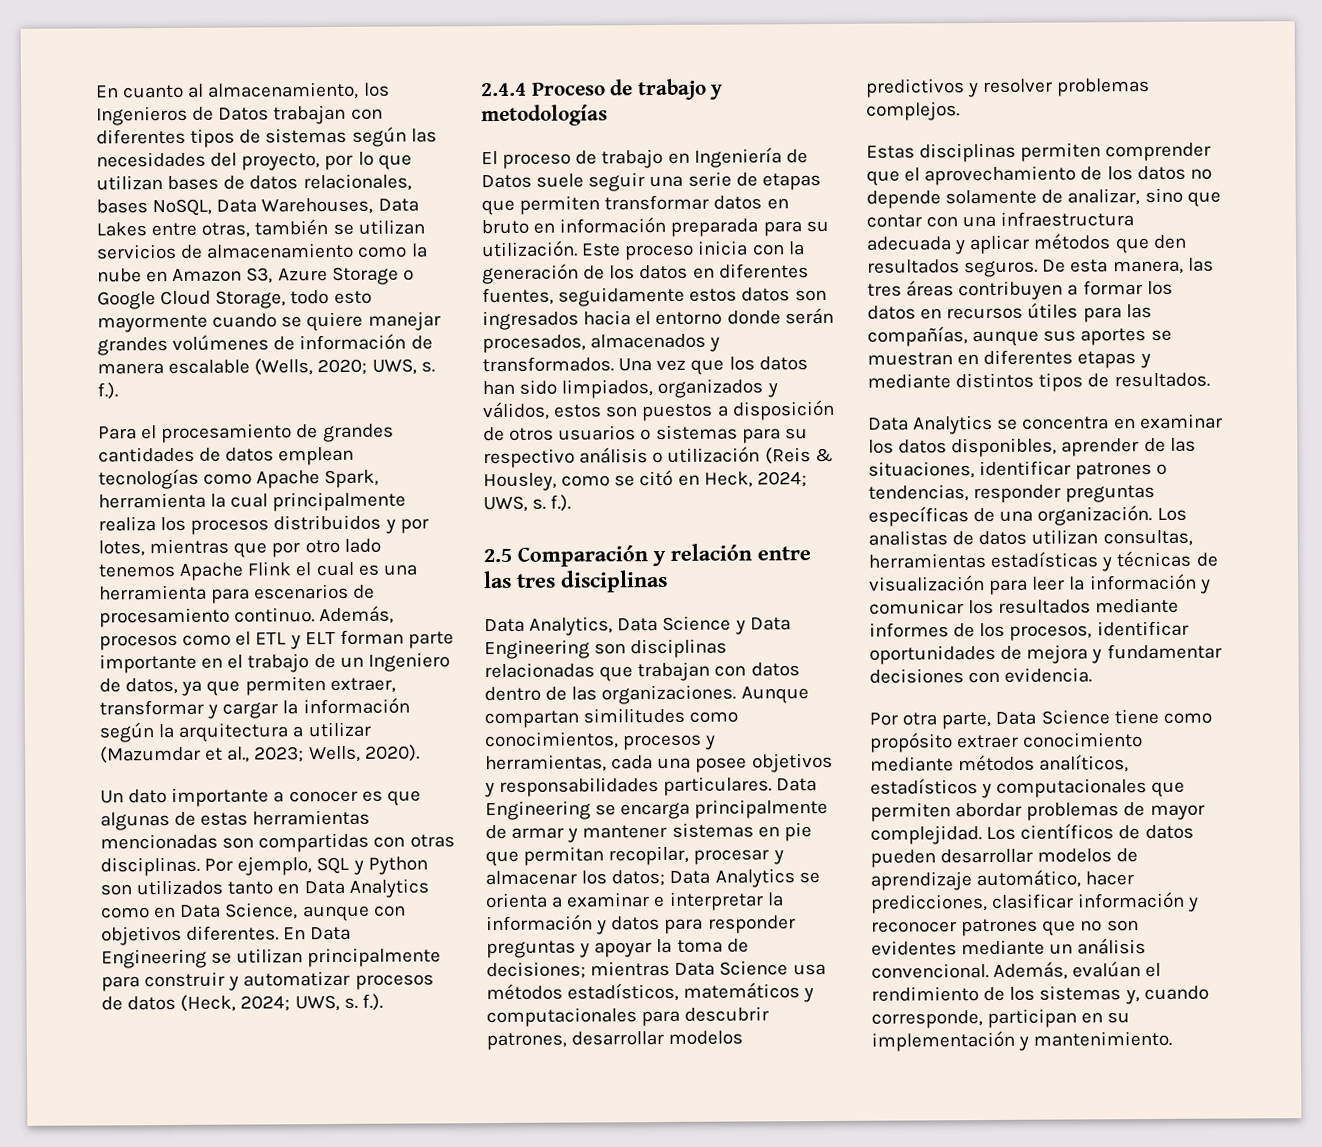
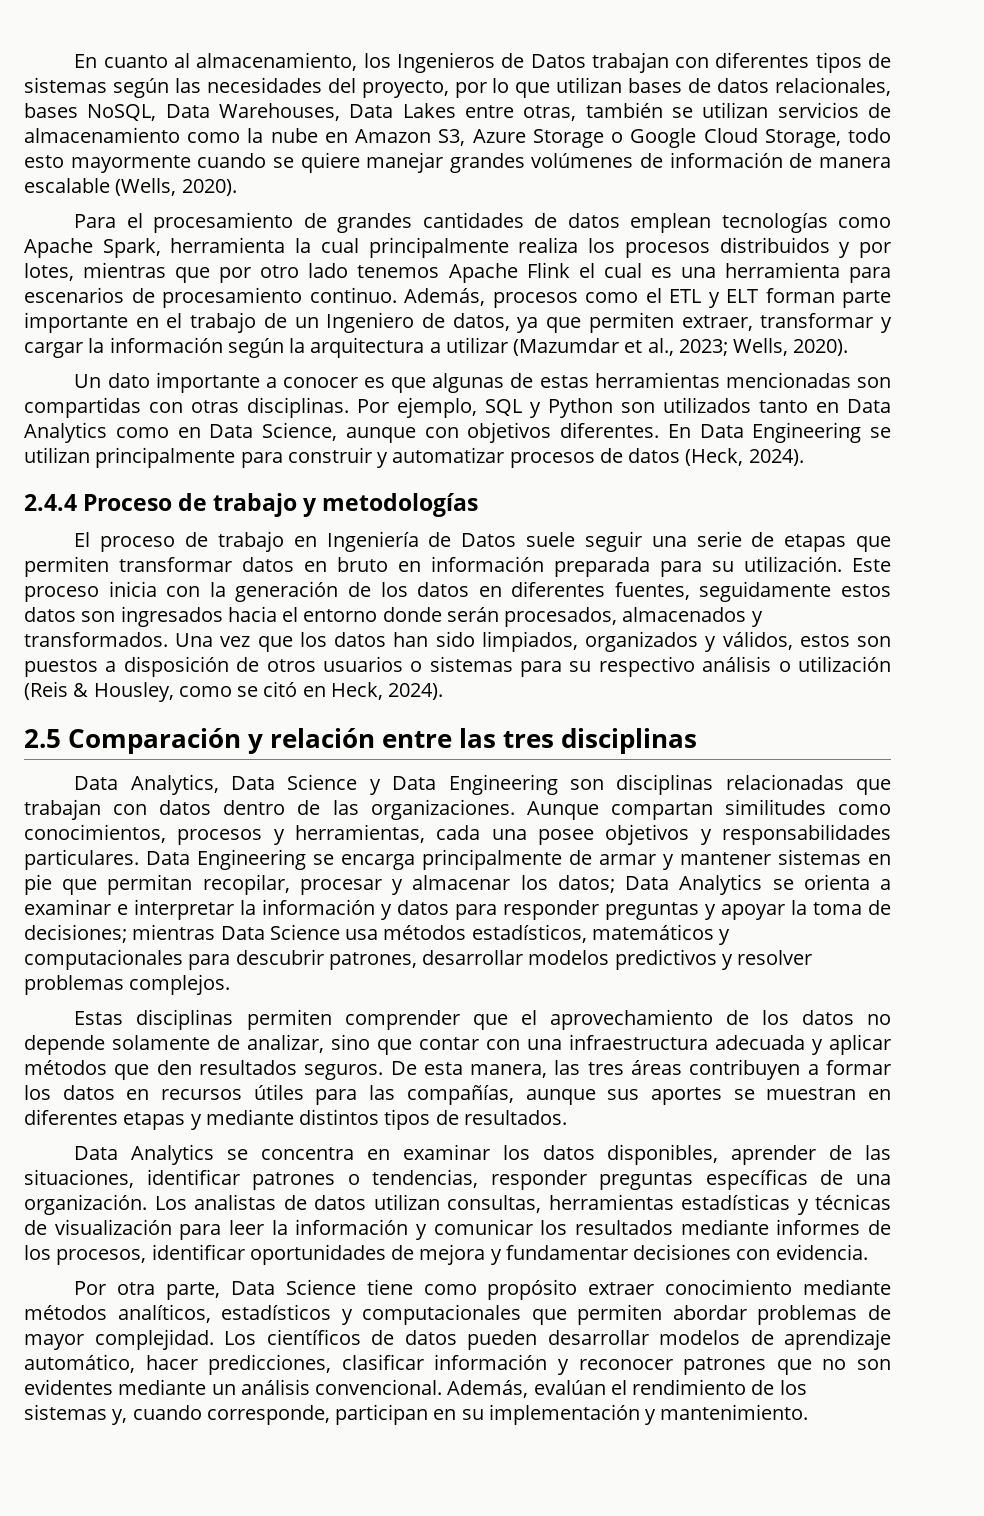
[317,358,435,376] [97,382,118,400] 2020; UWS, s. f.). -> [181,179,237,196] 2020).
[240,993,383,1012] 2024; UWS, s. f.). -> [748,449,804,466] 2024).
[756,471,807,488] [483,494,572,513] 2024; UWS, s. f.). -> [388,683,444,700] 2024).

